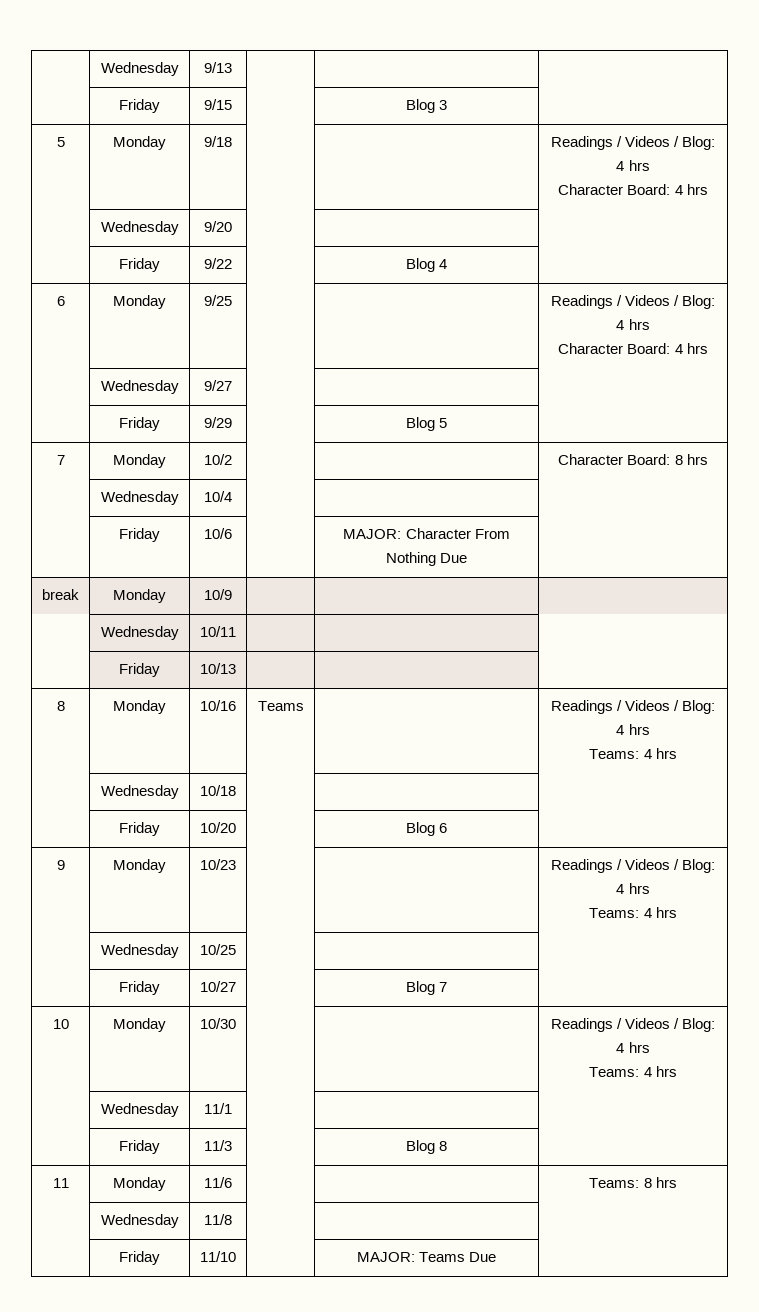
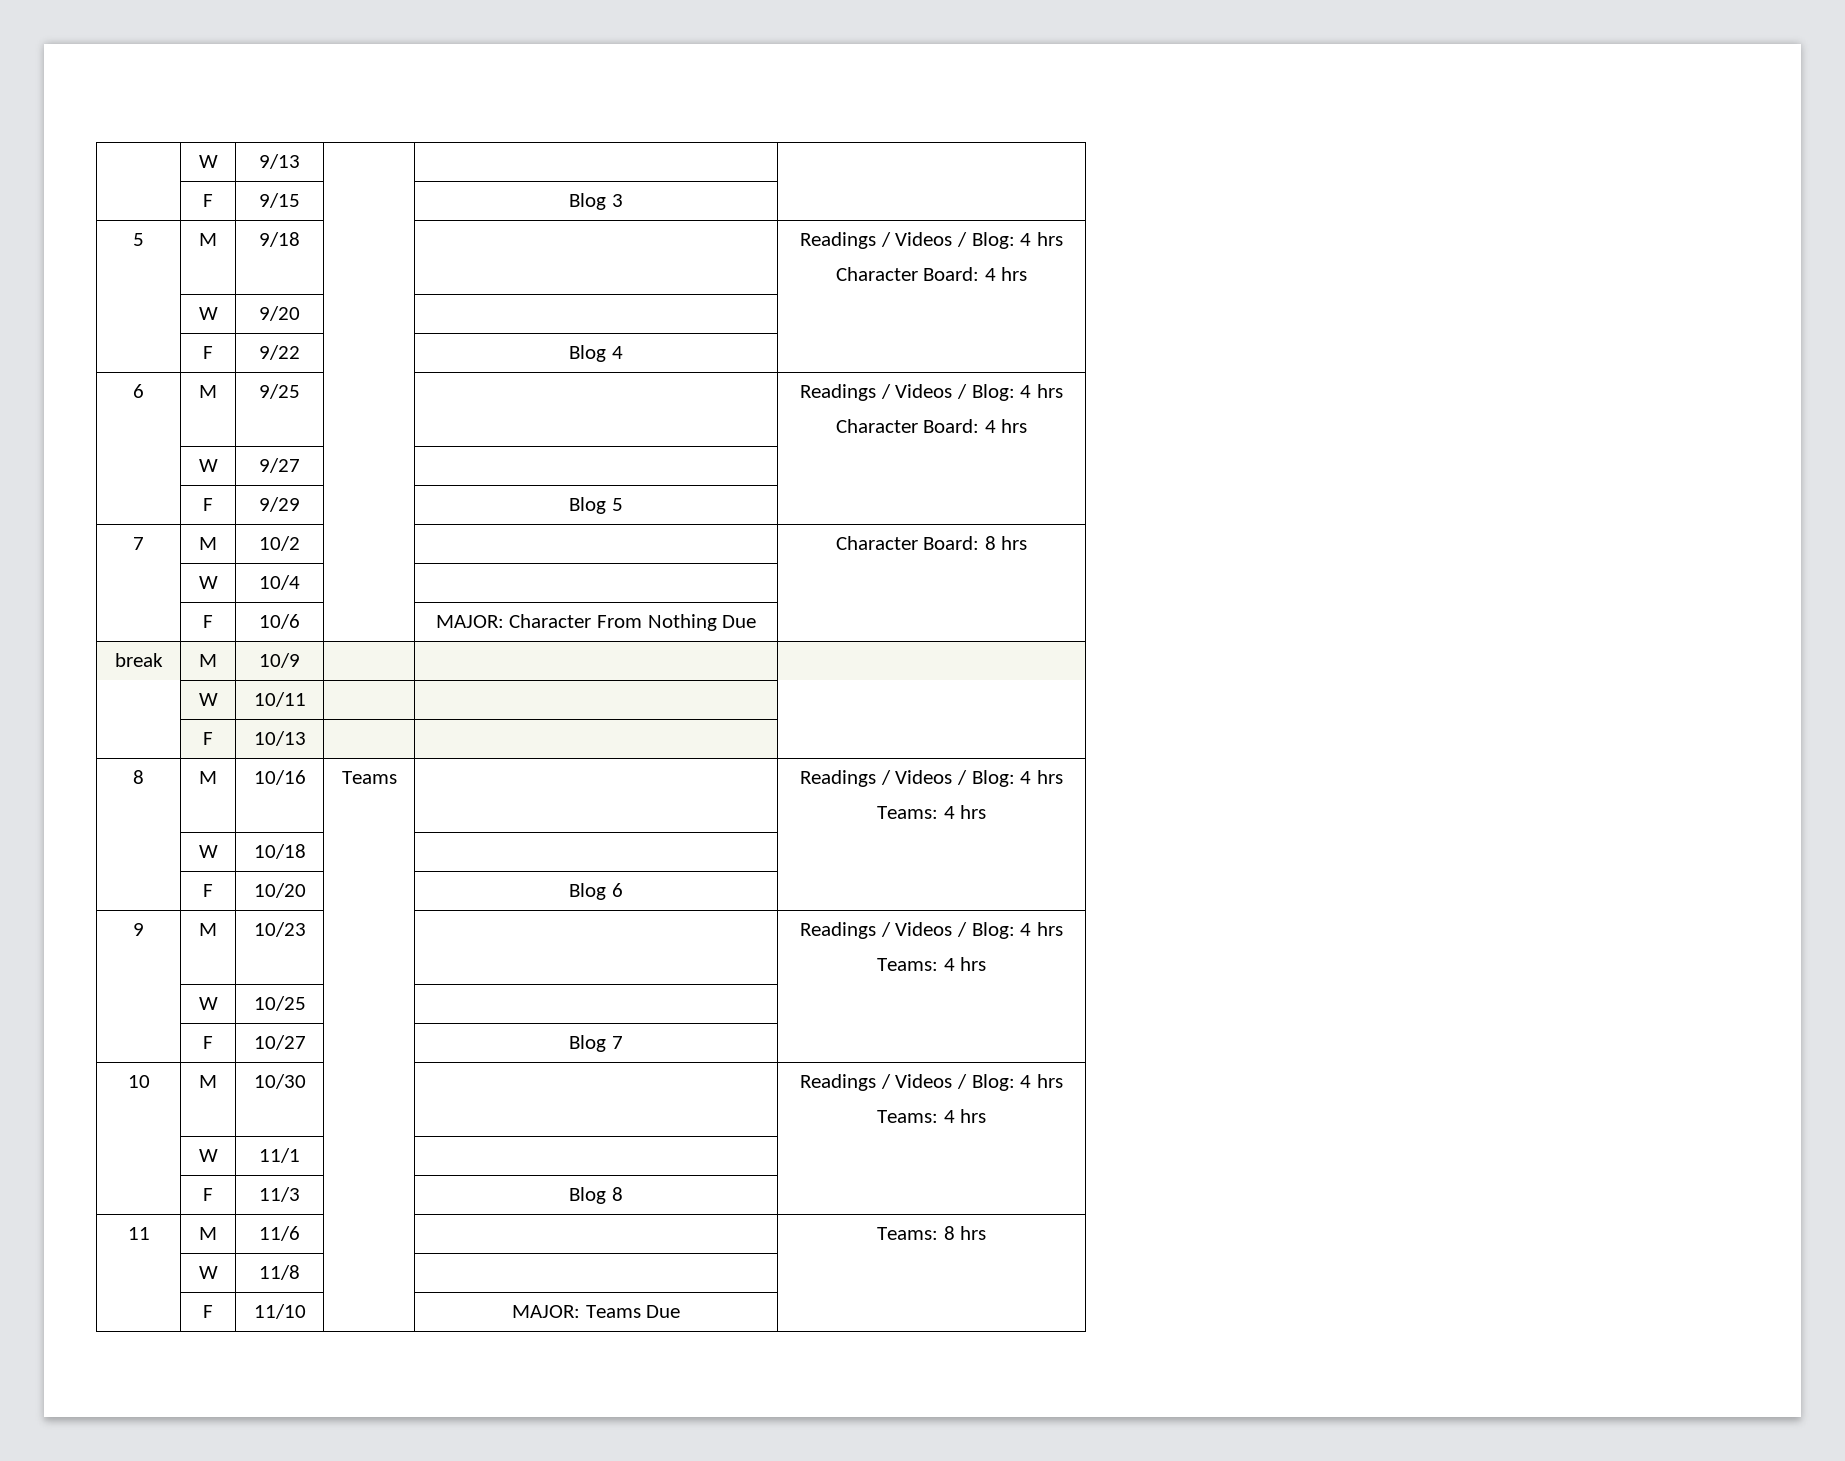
[100,62,179,76] | Wednesday -> [198,155,218,168] | W
[118,99,160,113] Friday -> [203,194,213,207] F
[112,136,166,150] Monday -> [199,233,217,246] M
[100,221,179,235] Wednesday -> [198,307,218,320] W
[118,258,160,272] Friday -> [203,346,213,359] F
[112,295,166,309] Monday -> [199,385,217,398] M
[100,380,179,394] Wednesday -> [198,459,218,472] W
[118,417,160,431] Friday -> [203,498,213,511] F
[112,454,166,468] Monday -> [199,537,217,550] M
[100,491,179,505] Wednesday -> [198,576,218,589] W
[118,528,160,542] Friday -> [203,615,213,628] F
[112,589,166,603] Monday -> [199,654,217,667] M
[100,626,179,640] Wednesday -> [198,693,218,706] W
[118,663,160,677] Friday -> [203,732,213,745] F
[112,700,166,714] Monday -> [199,771,217,784] M
[100,785,179,799] Wednesday -> [198,845,218,858] W
[118,822,160,836] Friday -> [203,884,213,897] F
[112,859,166,873] Monday -> [199,923,217,936] M
[100,944,179,958] Wednesday -> [198,997,218,1010] W
[118,981,160,995] Friday -> [203,1036,213,1049] F
[112,1018,166,1032] Monday -> [199,1075,217,1088] M
[100,1103,179,1117] Wednesday -> [198,1149,218,1162] W
[118,1140,160,1154] Friday -> [203,1188,213,1201] F
[112,1177,166,1191] Monday -> [199,1227,217,1240] M
[100,1214,179,1228] Wednesday -> [198,1266,218,1279] W
[118,1251,160,1265] Friday -> [203,1305,213,1318] F

